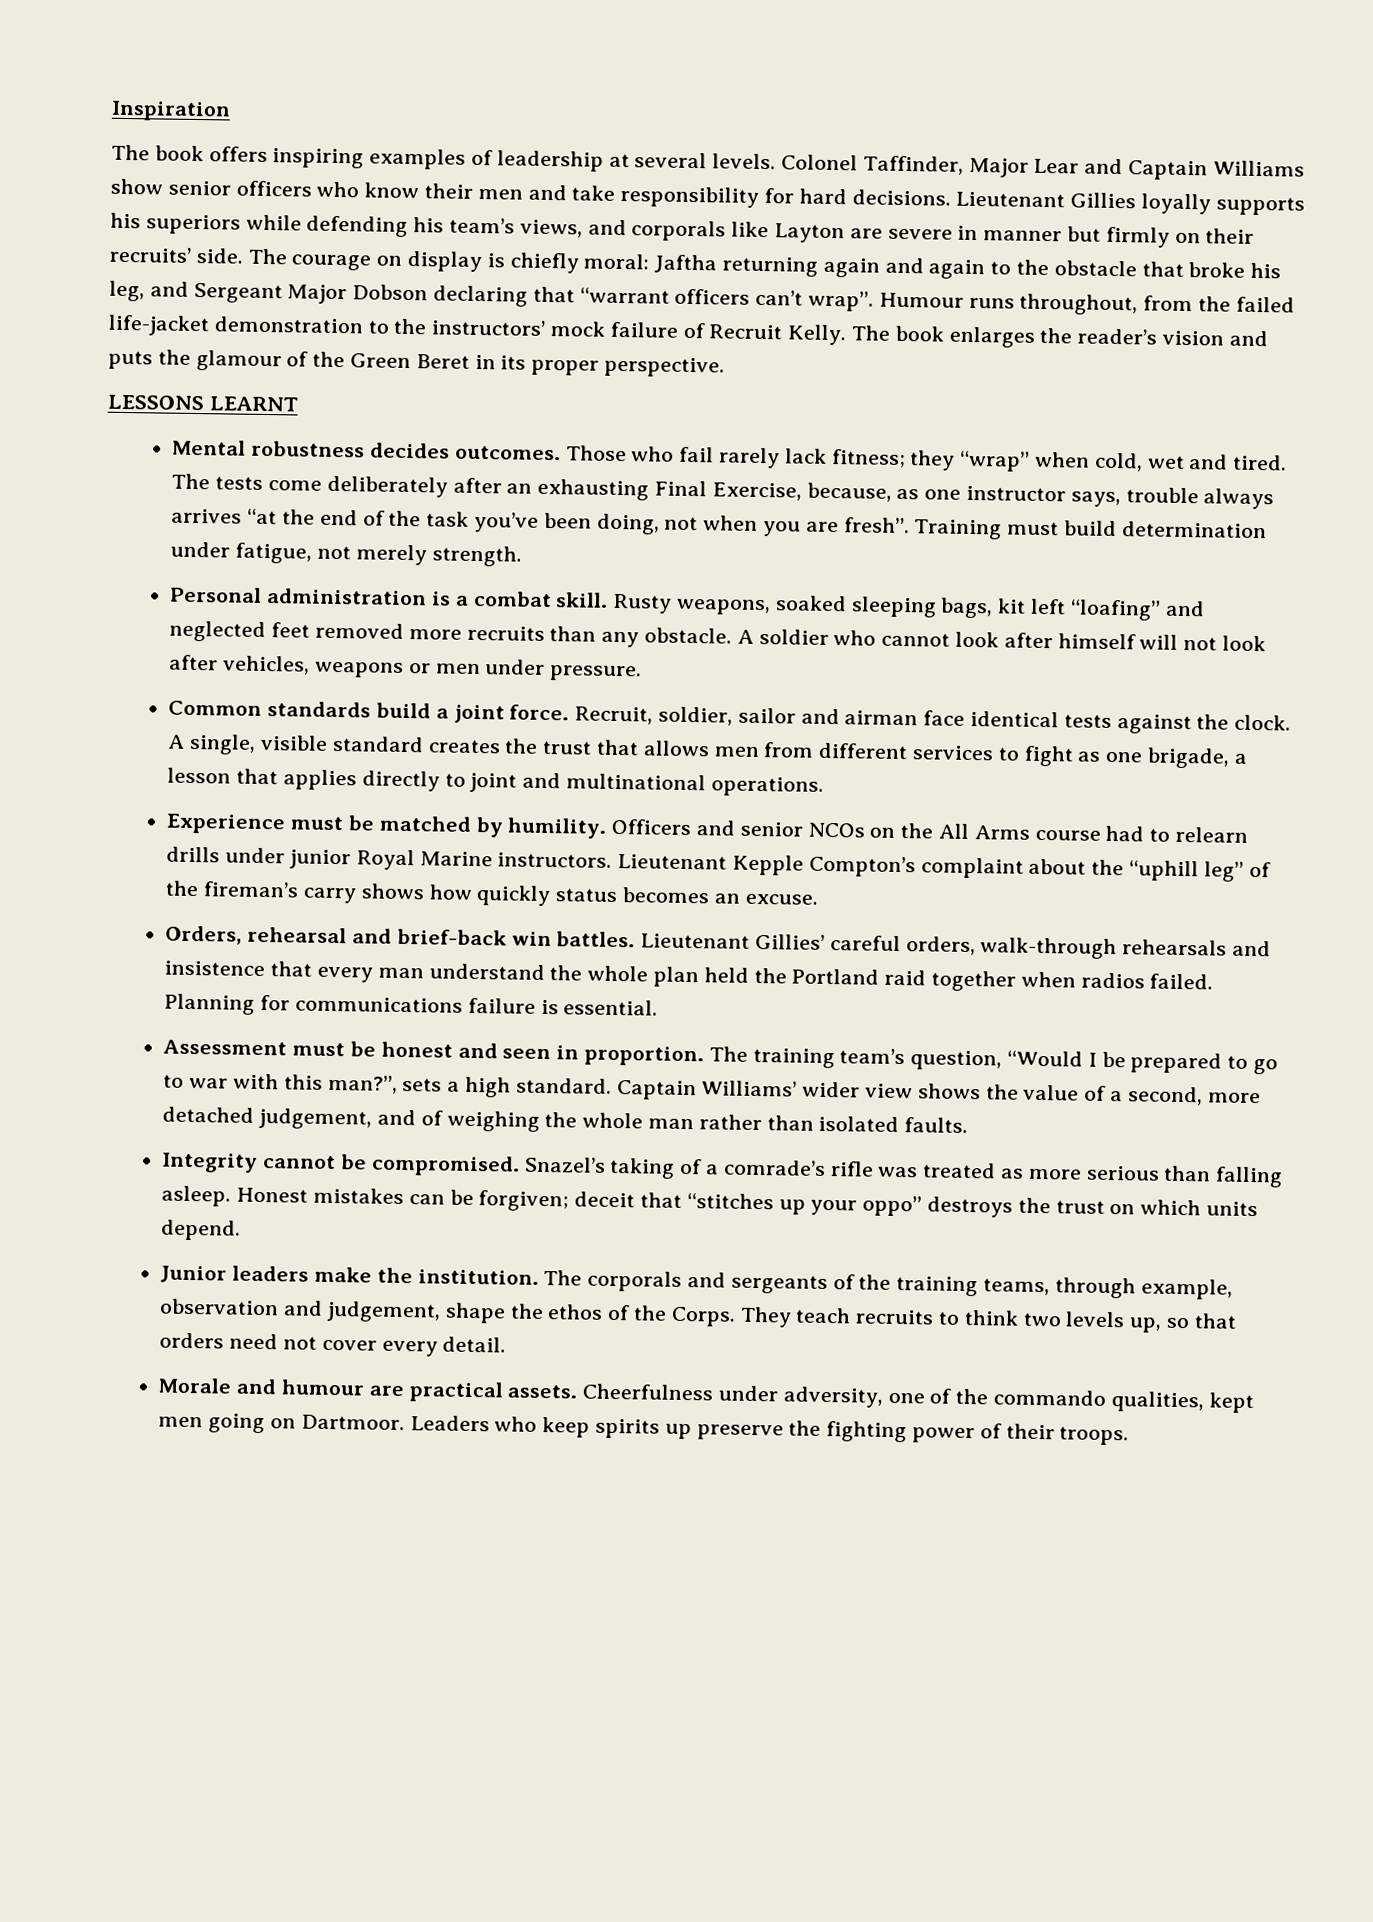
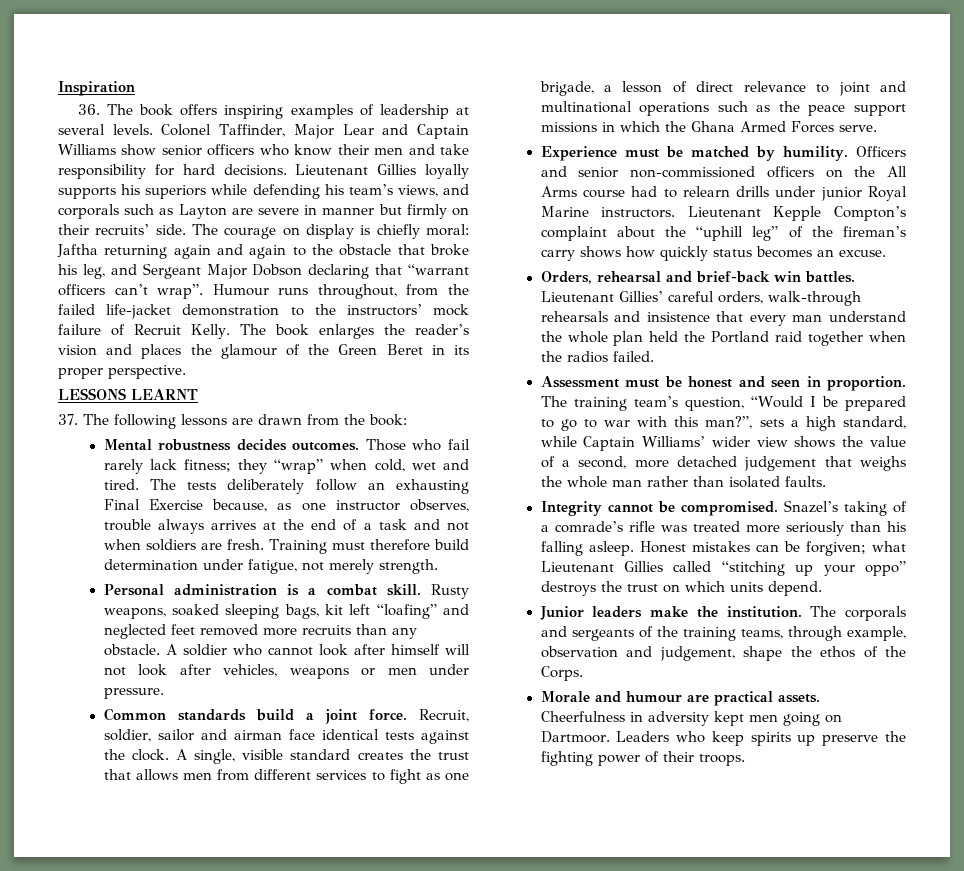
(231, 111) none -> [77,104,100,115] 36.
[731,221,770,238] like -> [124,204,174,215] such as
[108,350,153,370] puts -> [141,344,182,359] places
(298, 404) none -> [58,414,407,429] // 37. The following lessons are drawn from the book:
[267,475,502,498] come deliberately after -> [227,479,357,494] deliberately follow
[711,482,802,501] Exercise, -> [148,499,203,510] Exercise
[1070,491,1121,508] says, -> [410,499,469,512] observes,
[247,508,278,525] “at -> [263,522,277,530] at
[388,510,910,537] the task you’ve been doing, not when you are fresh”. -> [363,519,469,531] [103,539,264,551] a task and not when soldiers are fresh.
(1060, 528) none -> [369,539,430,551] therefore
[236,768,440,792] that applies directly -> [672,81,806,93] of direct relevance
[710,776,824,797] operations. -> [639,101,906,116] [540,121,877,133] operations such as the peace support missions in which the Ghana Armed Forces serve.
[807,822,865,838] NCOs -> [630,166,814,178] non-commissioned officers
(1076, 979) none -> [540,351,562,362] the
[164,993,659,1016] Planning for communications failure is essential. -> (654, 356) none
[515,1077,612,1094] standard. -> [843,416,906,429] [540,436,577,447] standard, while
[258,1107,540,1132] judgement, and of weighing -> [744,456,906,471] judgement that weighs
[999,1165,1212,1182] as more serious than -> [745,521,907,536] more seriously than his
[574,1191,774,1210] deceit that “stitches -> [872,541,906,552] [540,561,785,576] what Lieutenant Gillies called “stitching
[739,1306,1237,1333] [159,1332,507,1357] They teach recruits to think two levels up, so that orders need not cover every detail. -> (583, 673) none
[717,1385,1204,1413] under adversity, one of the commando qualities, -> [629,711,709,726] in adversity

